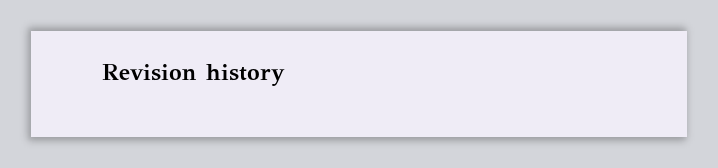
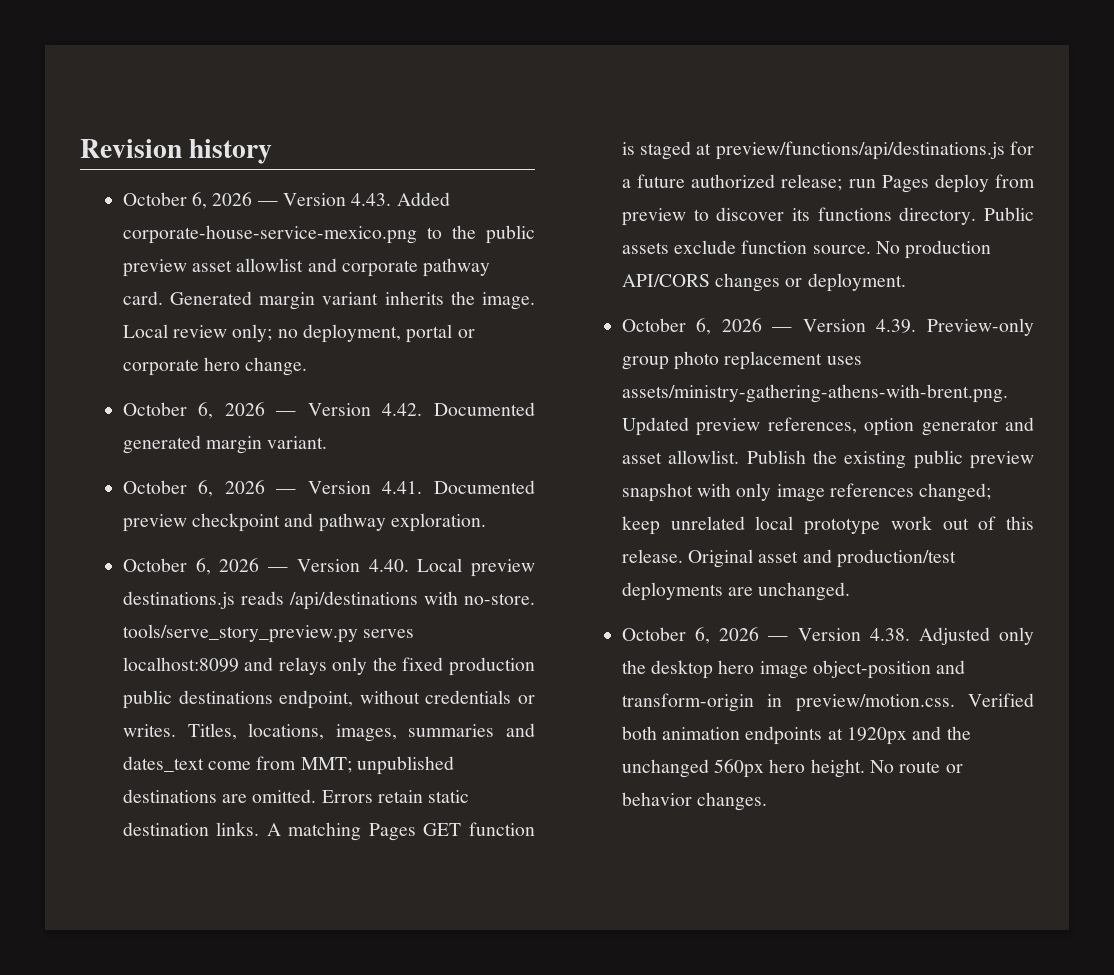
(285, 75) none -> [122,192,450,209] [122,225,535,244] [122,258,491,277] [122,291,535,310] [122,324,475,343] [122,357,308,376] [122,402,535,419] [122,435,328,454] [122,480,535,497] [122,513,486,532] [122,558,535,577] [122,591,535,610] [122,624,415,643] [122,657,535,676] [122,690,535,709] [122,723,535,742] [122,756,454,775] [122,789,470,803] [122,822,535,841] [621,141,1034,160] [621,174,1035,193] [621,207,1034,226] [621,240,992,259] [621,273,906,292] [621,318,1034,336] [621,351,862,370] [621,384,1008,403] [621,417,1034,436] [621,450,1034,469] [621,483,992,502] [621,516,1034,535] [621,549,956,568] [621,582,851,601] [621,627,1034,645] [621,660,966,679] [621,693,1034,712] [621,726,971,745] [621,759,963,778] [621,792,768,811] // October 6, 2026 — Version 4.43. Added corporate-house-service-mexico.png to the public preview asset allowlist and corporate pathway card. Generated margin variant inherits the image. Local review only; no deployment, portal or corporate hero change. // October 6, 2026 — Version 4.42. Documented generated margin variant. // October 6, 2026 — Version 4.41. Documented preview checkpoint and pathway exploration. // October 6, 2026 — Version 4.40. Local preview destinations.js reads /api/destinations with no-store. tools/serve_story_preview.py serves localhost:8099 and relays only the fixed production public destinations endpoint, without credentials or writes. Titles, locations, images, summaries and dates_text come from MMT; unpublished destinations are omitted. Errors retain static destination links. A matching Pages GET function is staged at preview/functions/api/destinations.js for a future authorized release; run Pages deploy from preview to discover its functions directory. Public assets exclude function source. No production API/CORS changes or deployment. // October 6, 2026 — Version 4.39. Preview-only group photo replacement uses assets/ministry-gathering-athens-with-brent.png. Updated preview references, option generator and asset allowlist. Publish the existing public preview snapshot with only image references changed; keep unrelated local prototype work out of this release. Original asset and production/test deployments are unchanged. // October 6, 2026 — Version 4.38. Adjusted only the desktop hero image object-position and transform-origin in preview/motion.css. Verified both animation endpoints at 1920px and the unchanged 560px hero height. No route or behavior changes.

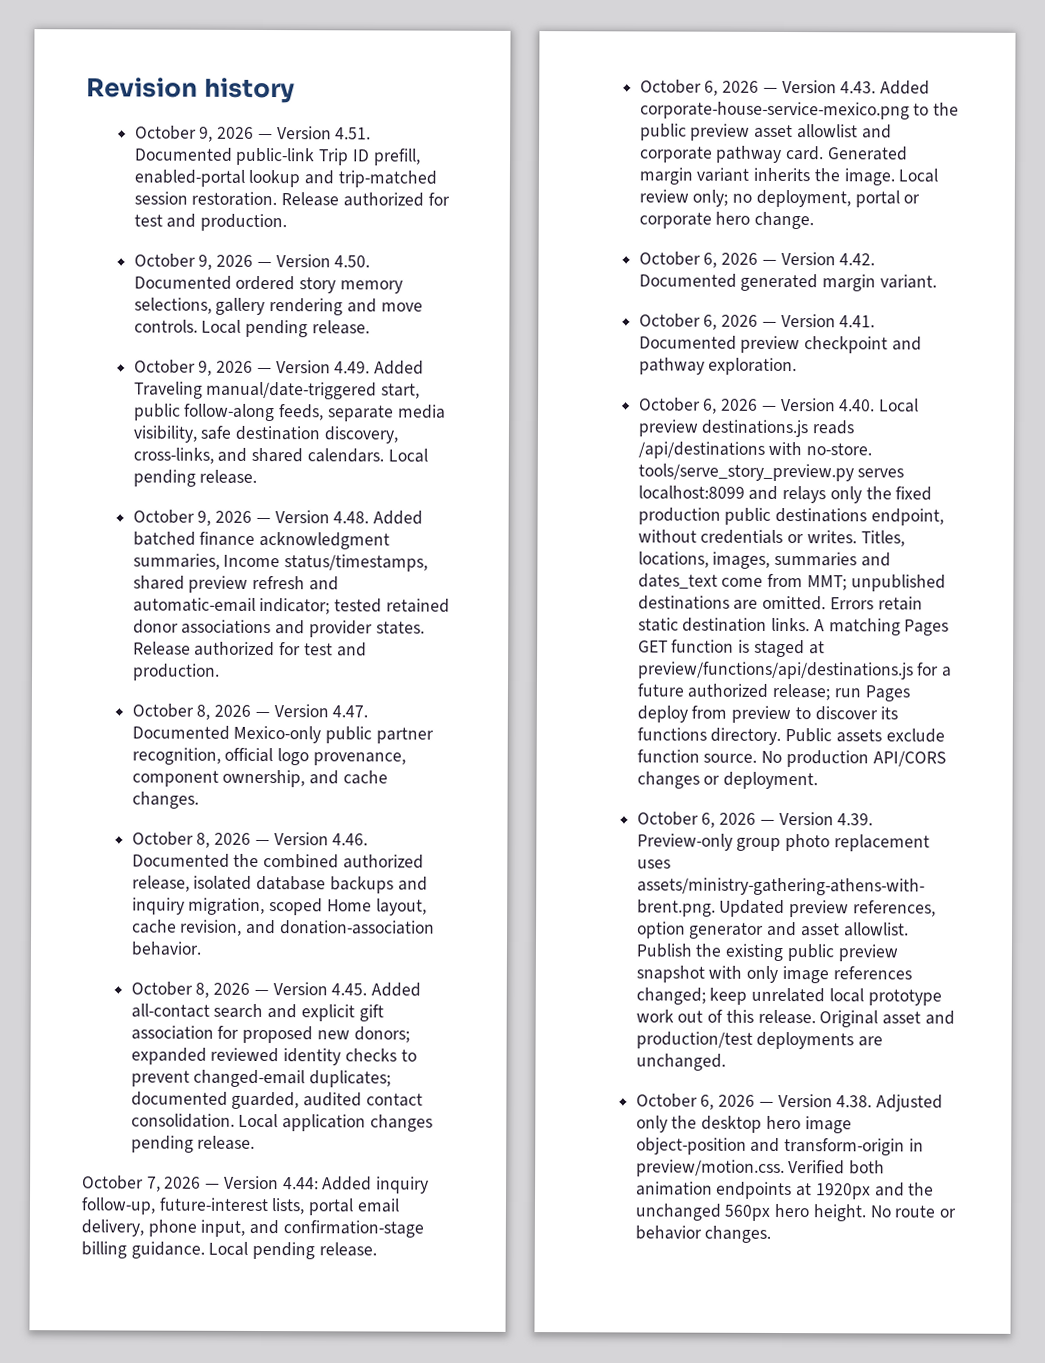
(273, 151) none -> [134,125,372,142] [133,147,421,166] [133,169,437,188] [133,191,450,207] [133,213,288,232] [133,253,371,270] [133,275,403,294] [133,297,423,316] [133,319,370,338] [133,359,425,376] [133,381,421,400] [132,403,446,422] [132,425,398,444] [132,447,428,464] [132,469,258,487] [132,509,424,526] [132,531,391,550] [132,553,429,572] [132,575,339,593] [132,597,450,615] [132,619,425,638] [132,641,367,657] [132,663,220,681] [131,703,369,720] [131,725,434,744] [131,747,406,766] [131,769,388,788] [131,791,199,809] [131,831,369,848] [131,853,424,869] [131,875,428,894] [131,897,427,916] [131,919,435,936] [130,941,201,956] [130,981,422,998] [130,1003,384,1022] [130,1025,410,1044] [130,1047,417,1066] [130,1069,392,1088] [130,1091,423,1110] [130,1113,433,1132] [130,1135,256,1153] [82,1175,430,1194] [81,1197,400,1216] [81,1219,424,1238] [81,1241,377,1260] // October 9, 2026 — Version 4.51. Documented public-link Trip ID prefill, enabled-portal lookup and trip-matched session restoration. Release authorized for test and production. // October 9, 2026 — Version 4.50. Documented ordered story memory selections, gallery rendering and move controls. Local pending release. // October 9, 2026 — Version 4.49. Added Traveling manual/date-triggered start, public follow-along feeds, separate media visibility, safe destination discovery, cross-links, and shared calendars. Local pending release. // October 9, 2026 — Version 4.48. Added batched finance acknowledgment summaries, Income status/timestamps, shared preview refresh and automatic-email indicator; tested retained donor associations and provider states. Release authorized for test and production. // October 8, 2026 — Version 4.47. Documented Mexico-only public partner recognition, official logo provenance, component ownership, and cache changes. // October 8, 2026 — Version 4.46. Documented the combined authorized release, isolated database backups and inquiry migration, scoped Home layout, cache revision, and donation-association behavior. // October 8, 2026 — Version 4.45. Added all-contact search and explicit gift association for proposed new donors; expanded reviewed identity checks to prevent changed-email duplicates; documented guarded, audited contact consolidation. Local application changes pending release. // October 7, 2026 — Version 4.44: Added inquiry follow-up, future-interest lists, portal email delivery, phone input, and confirmation-stage billing guidance. Local pending release.

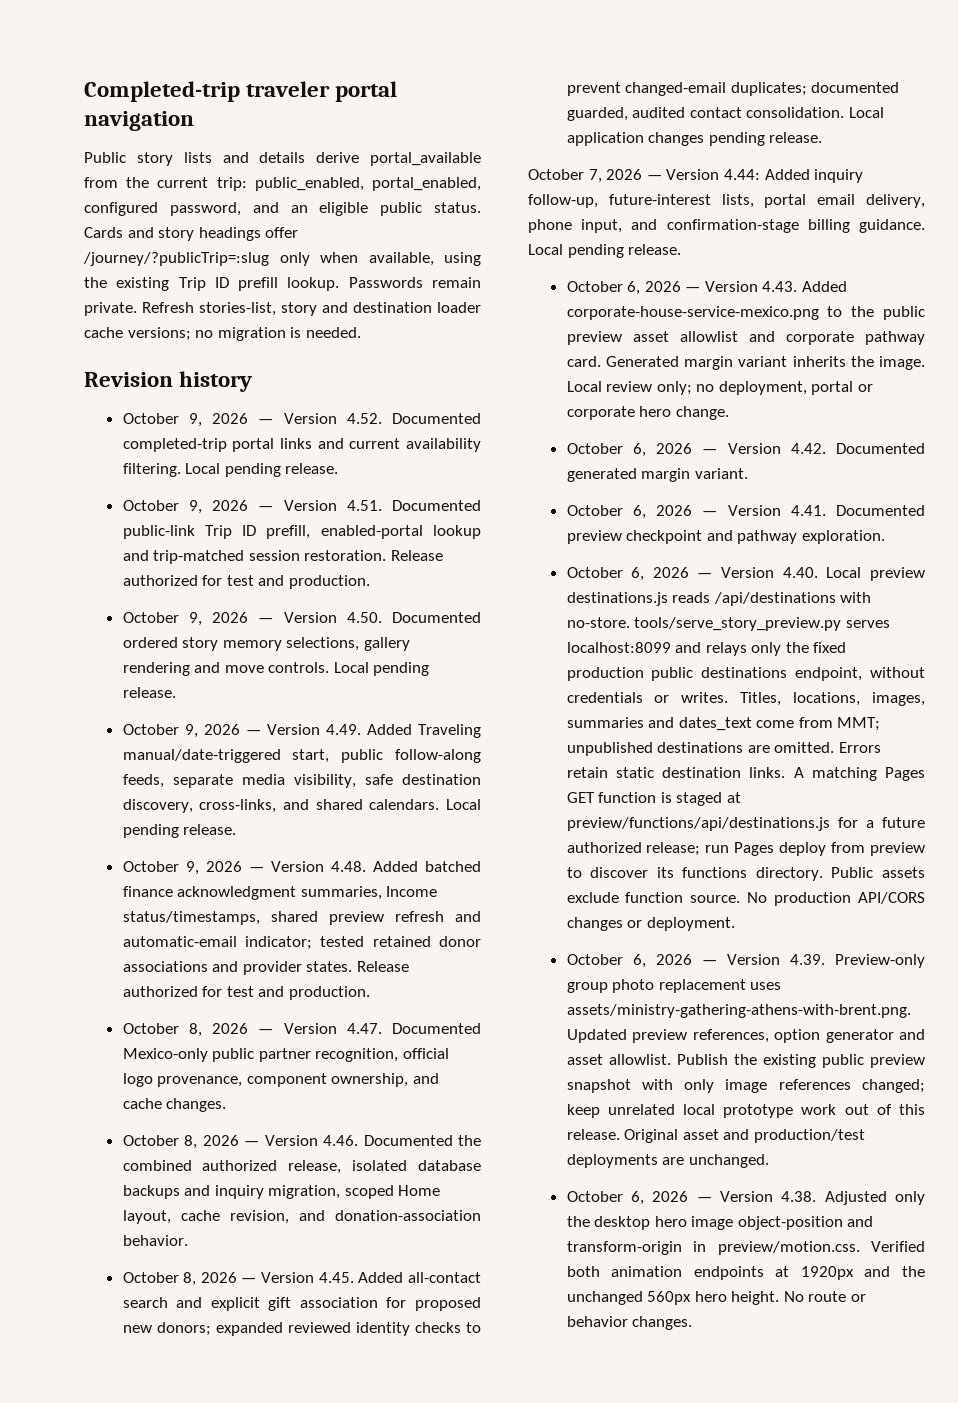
[86,77,295,104] Revision history -> [84,81,398,102] [84,111,194,131] [84,152,481,166] [84,177,481,191] [84,202,481,216] [84,227,299,241] [83,252,481,266] [84,277,481,291] [84,302,481,316] [84,327,361,341] [84,371,253,392] [122,413,481,427] [122,438,481,452] [122,463,339,477] Completed-trip traveler portal navigation // Public story lists and details derive portal_available from the current trip: public_enabled, portal_enabled, configured password, and an eligible public status. Cards and story headings offer /journey/?publicTrip=:slug only when available, using the existing Trip ID prefill lookup. Passwords remain private. Refresh stories-list, story and destination loader cache versions; no migration is needed. // Revision history // October 9, 2026 — Version 4.52. Documented completed-trip portal links and current availability filtering. Local pending release.

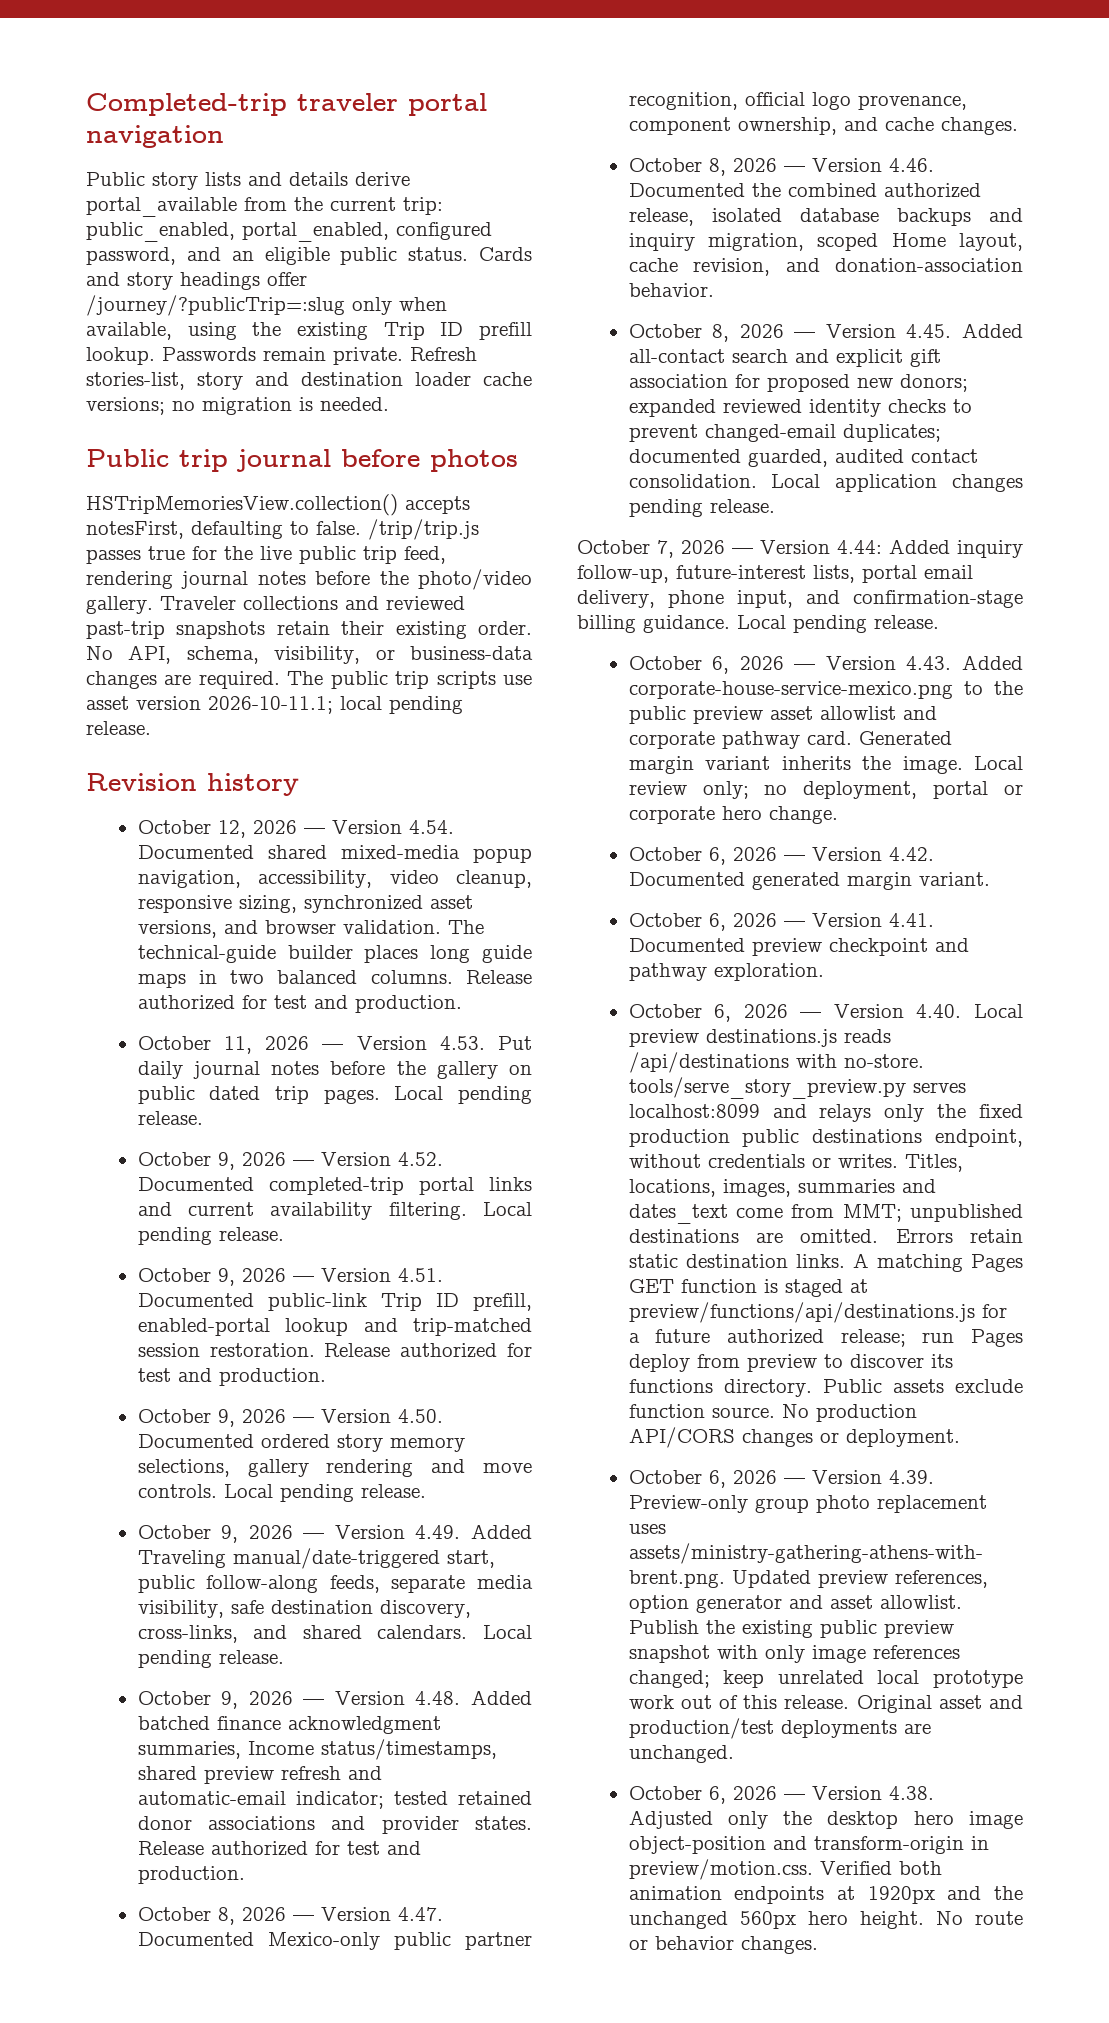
[84,371,253,392] Revision history -> [86,449,518,472] [86,494,470,516] [86,519,479,540] [86,546,446,564] [86,569,532,590] [86,596,465,614] [86,621,532,639] [86,645,533,664] [86,671,532,689] [86,696,463,714] [86,721,151,735] [86,773,299,796] [137,820,454,838] [137,845,532,863] [137,870,532,888] [137,895,473,913] [137,920,484,938] [137,945,532,963] [137,970,532,988] [137,995,462,1013] [137,1036,532,1054] [137,1061,532,1079] [137,1086,532,1104] [137,1111,203,1125] Public trip journal before photos // HSTripMemoriesView.collection() accepts notesFirst, defaulting to false. /trip/trip.js passes true for the live public trip feed, rendering journal notes before the photo/video gallery. Traveler collections and reviewed past-trip snapshots retain their existing order. No API, schema, visibility, or business-data changes are required. The public trip scripts use asset version 2026-10-11.1; local pending release. // Revision history // October 12, 2026 — Version 4.54. Documented shared mixed-media popup navigation, accessibility, video cleanup, responsive sizing, synchronized asset versions, and browser validation. The technical-guide builder places long guide maps in two balanced columns. Release authorized for test and production. // October 11, 2026 — Version 4.53. Put daily journal notes before the gallery on public dated trip pages. Local pending release.

